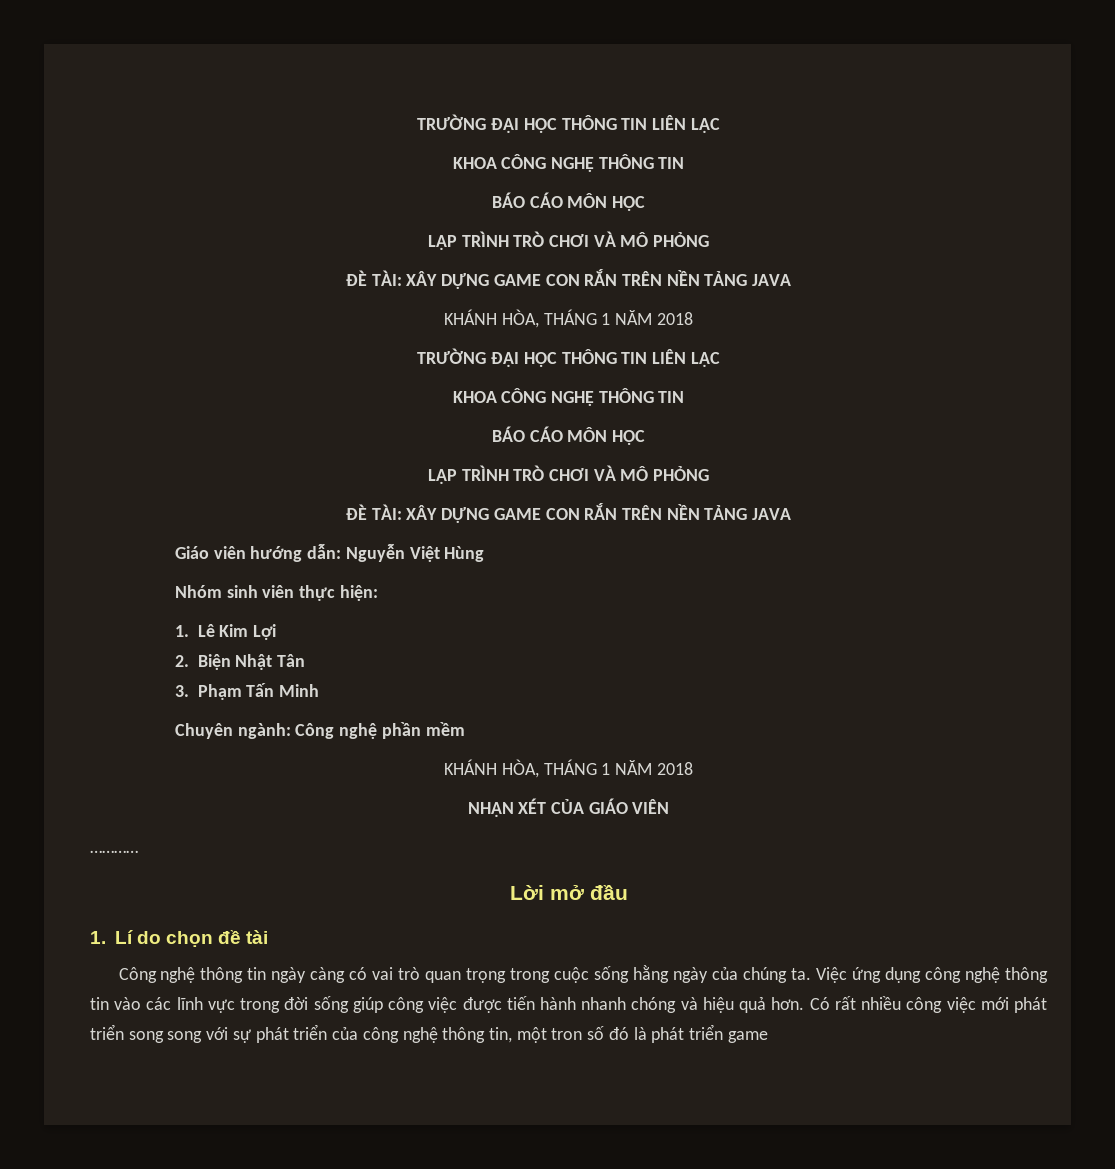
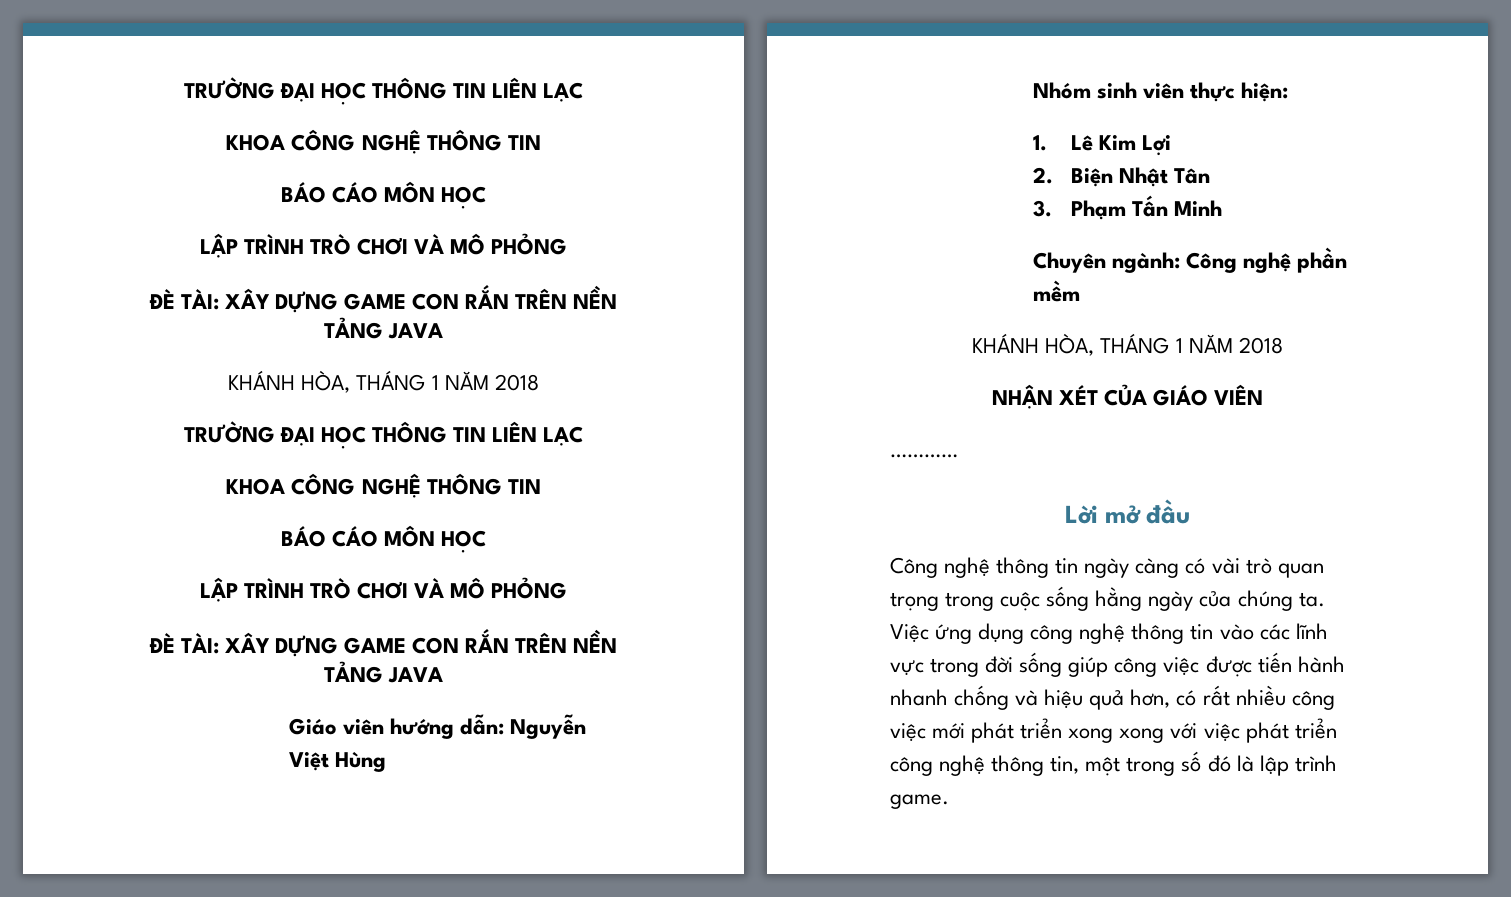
[90,930,269,947] // 1. Lí do chọn đề tài -> (1191, 511) none
[372,967,394,980] vai -> [1211,558,1240,574] vài
[631,997,677,1013] chóng -> [954,685,1010,710] chống
[771,997,830,1010] hơn. Có -> [1130,689,1197,708] hơn, có
[128,1024,359,1043] song song với sự phát triển của -> [1068,718,1337,743] xong xong với việc phát triển
[551,1028,583,1040] tron -> [1126,757,1176,776] trong
[651,1024,768,1043] phát triển game -> [1259,755,1337,776] [890,794,949,809] lập trình game.

